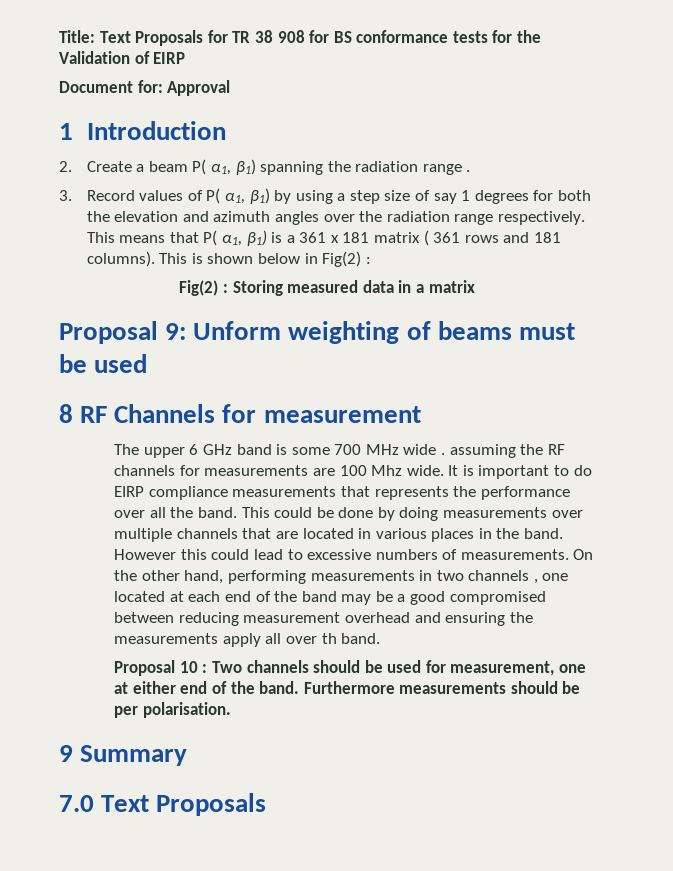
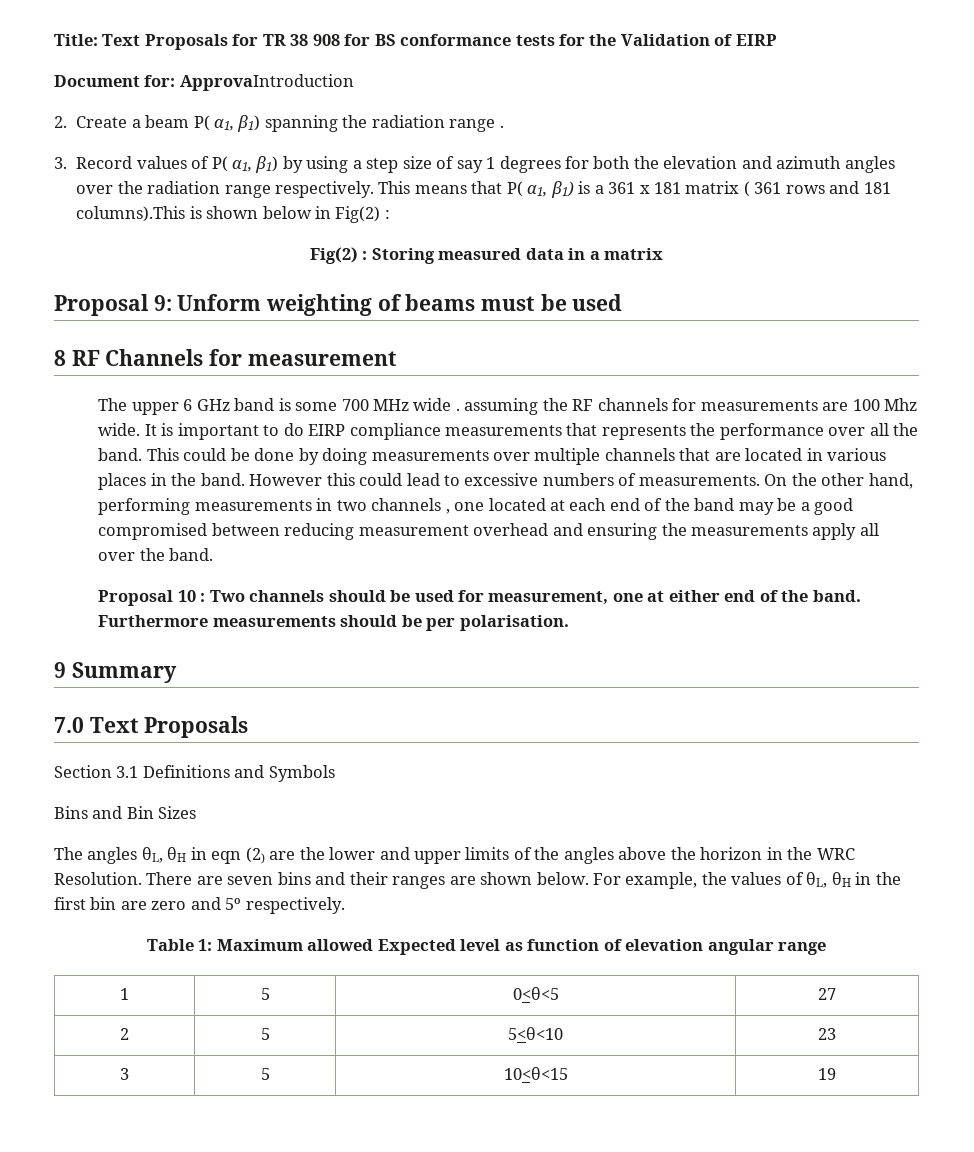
[167,80,231,96] [59,121,226,140] Approval // 1 Introduction -> [179,74,354,91] ApprovaIntroduction
[86,251,188,267] columns). This -> [76,206,186,222] columns).This
[321,633,337,644] th -> [139,548,165,561] the
(267, 804) none -> [54,765,335,782] [54,806,197,819] [54,847,855,864] [54,872,901,889] [54,897,345,914] [146,939,827,955] [120,988,129,1000] [260,988,270,1000] [512,987,559,1000] [818,988,836,1000] [120,1028,129,1040] [260,1028,270,1040] [508,1027,563,1040] [818,1028,836,1040] [120,1068,129,1080] [260,1068,270,1080] [503,1067,568,1080] [818,1068,836,1080] // Section 3.1 Definitions and Symbols // Bins and Bin Sizes // The angles θL, θH in eqn (2) are the lower and upper limits of the angles above the horizon in the WRC Resolution. There are seven bins and their ranges are shown below. For example, the values of θL, θH in the first bin are zero and 5º respectively. // Table 1: Maximum allowed Expected level as function of elevation angular range // 1 | 5 | 0<θ<5 | 27 // 2 | 5 | 5<θ<10 | 23 // 3 | 5 | 10<θ<15 | 19

